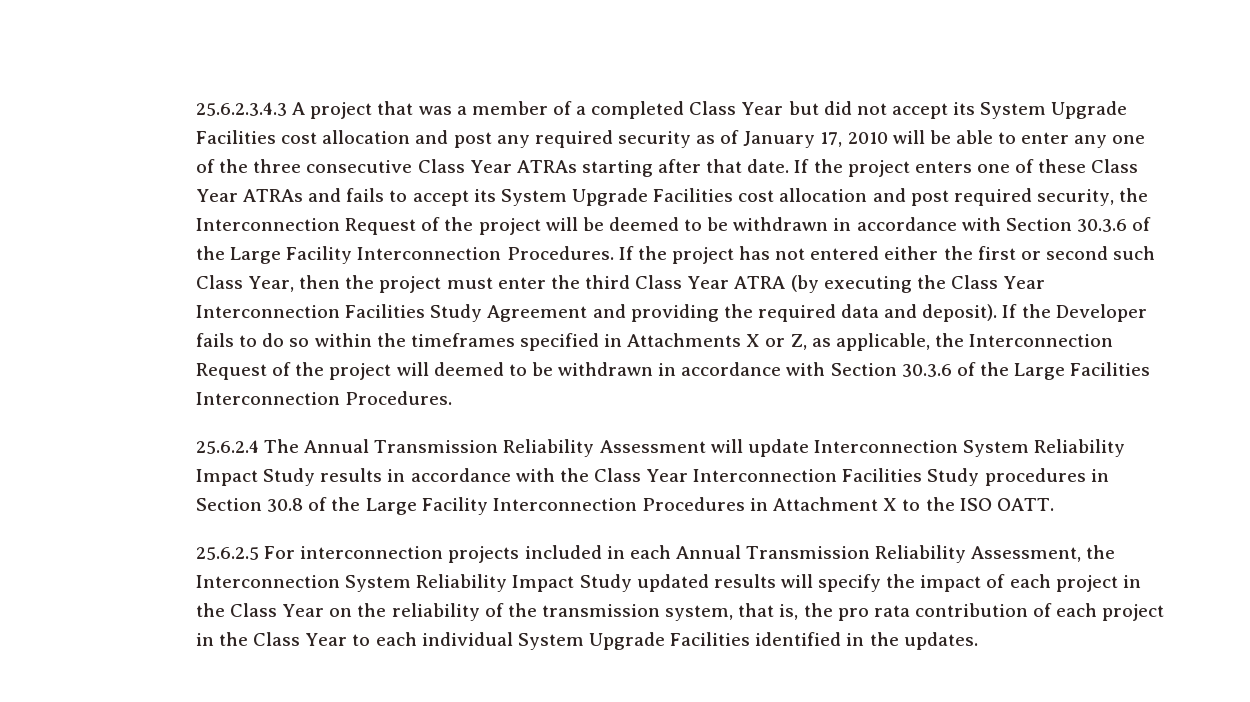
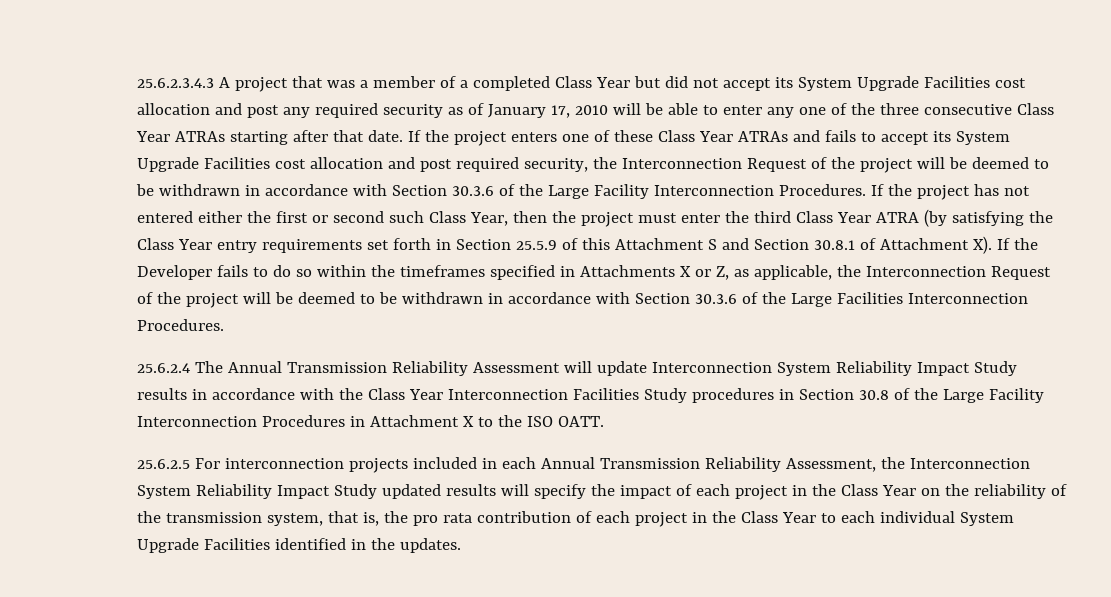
[823,275,1046,293] [195,304,998,322] executing the Class Year Interconnection Facilities Study Agreement and providing the required data and deposit). -> [952,211,1054,226] [137,236,993,254] satisfying the Class Year entry requirements set forth in Section 25.5.9 of this Attachment S and Section 30.8.1 of Attachment X).
(429, 369) none -> [275,292,294,304] be

